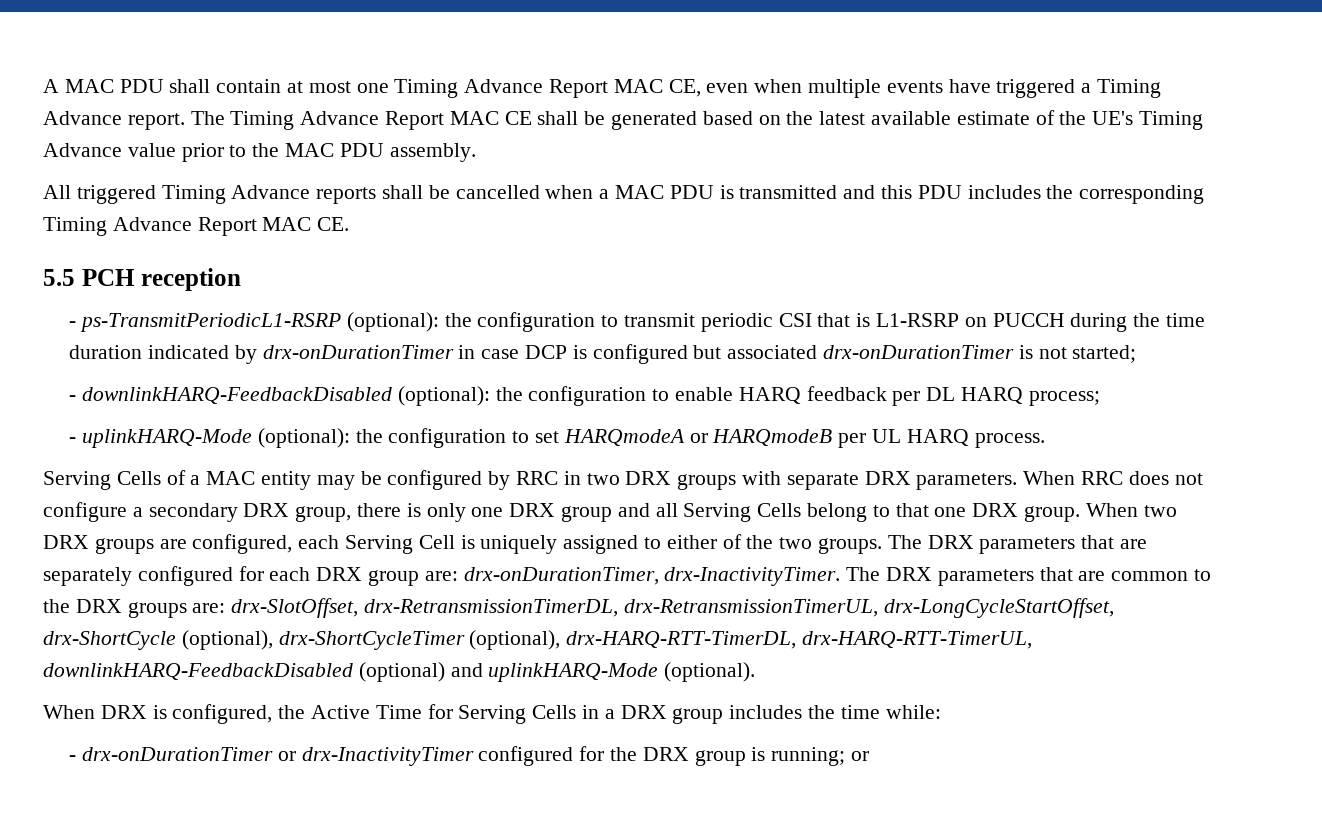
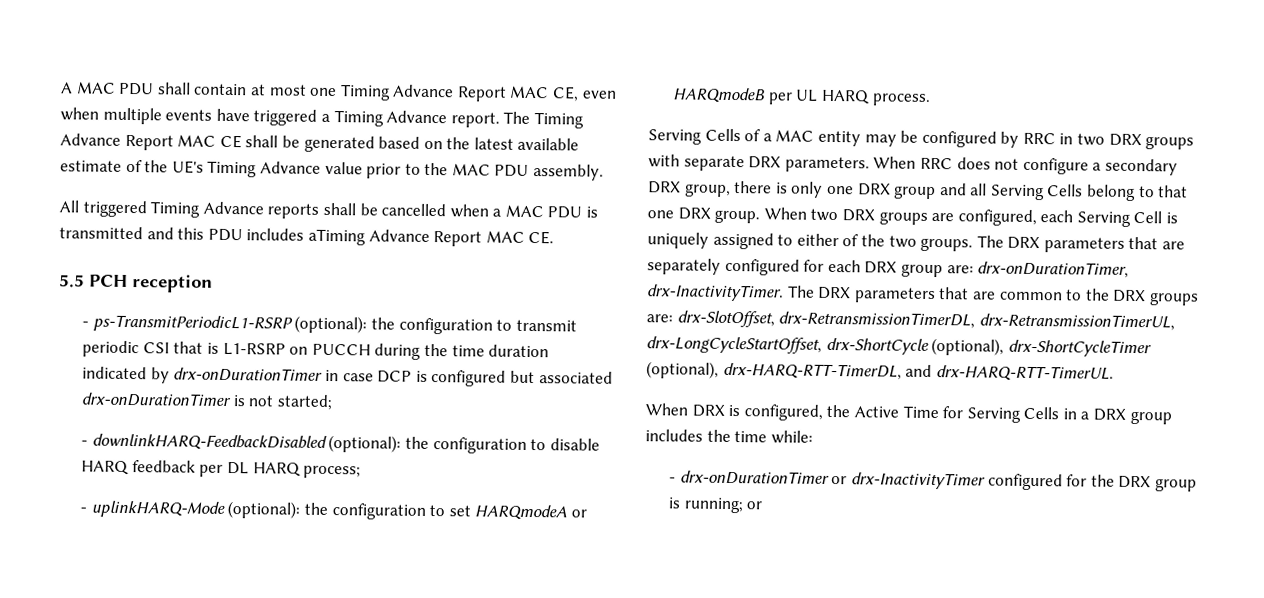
[1046,185,1205,204] [43,217,107,236] the corresponding Timing -> [307,228,366,246] aTiming
[674,387,733,401] enable -> [549,438,600,451] disable
[802,631,1033,649] [43,662,756,682] drx-HARQ-RTT-TimerUL, downlinkHARQ-FeedbackDisabled (optional) and uplinkHARQ-Mode (optional). -> [905,364,1114,382] and drx-HARQ-RTT-TimerUL.

